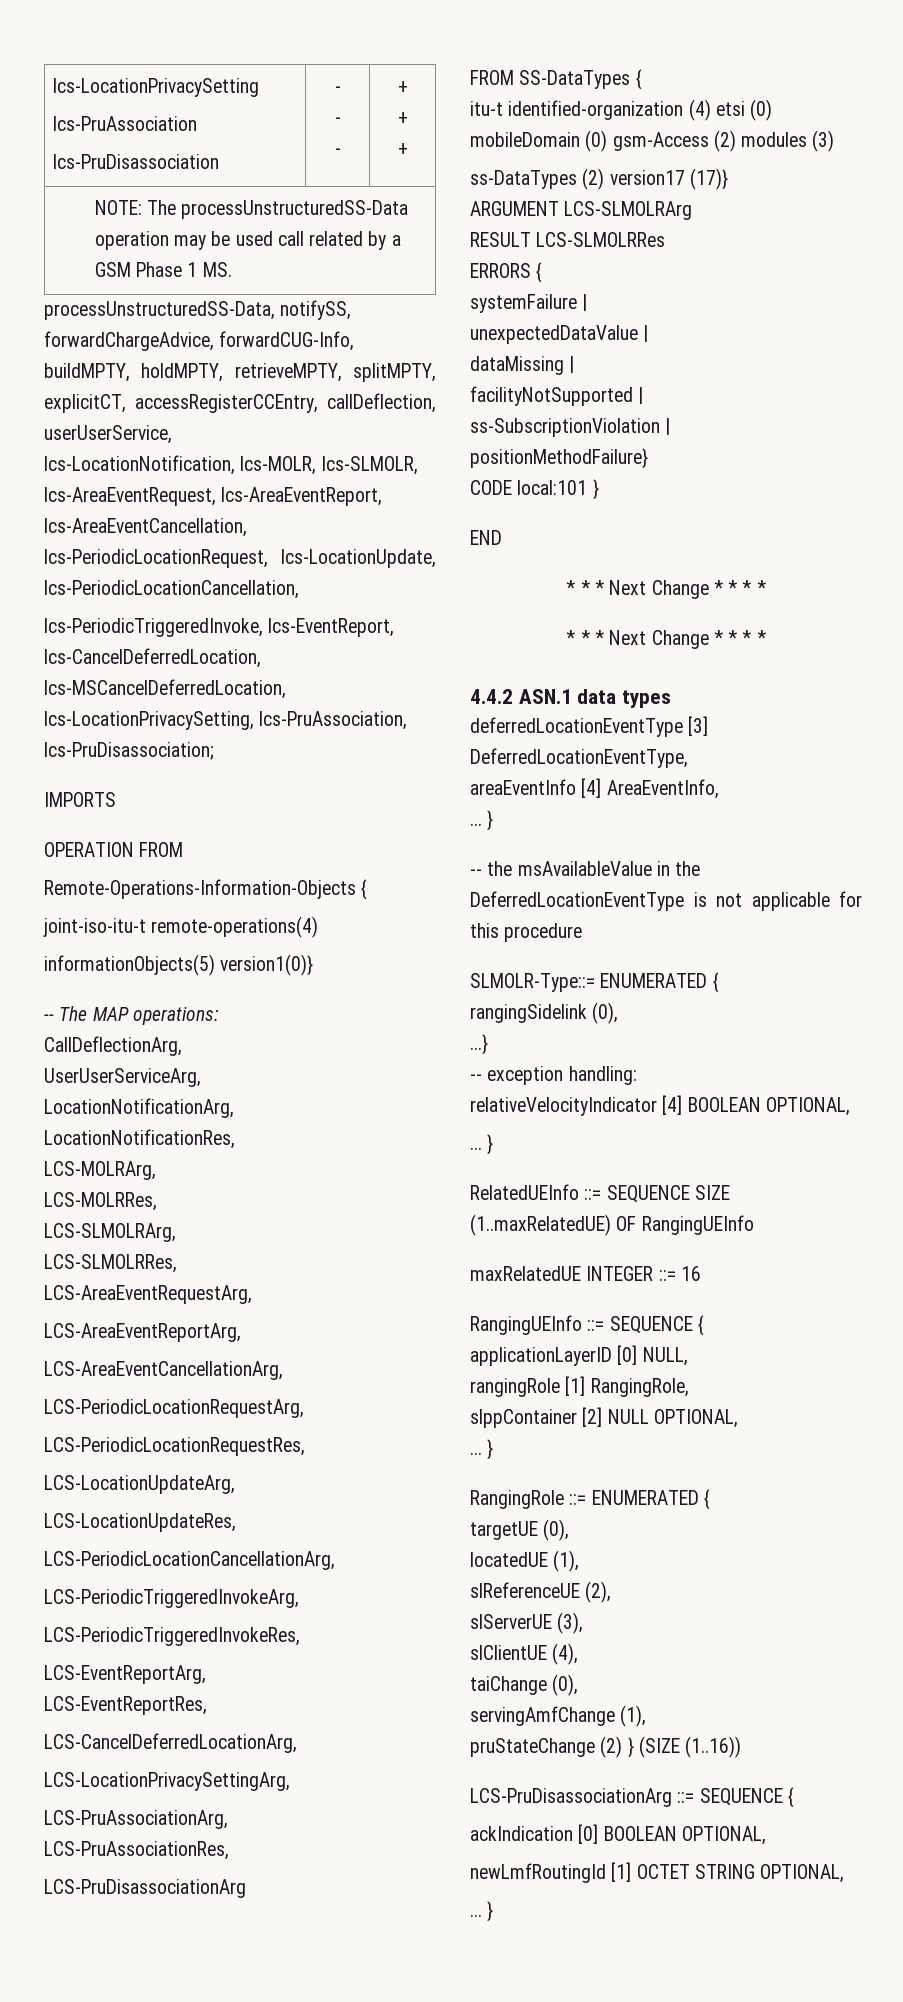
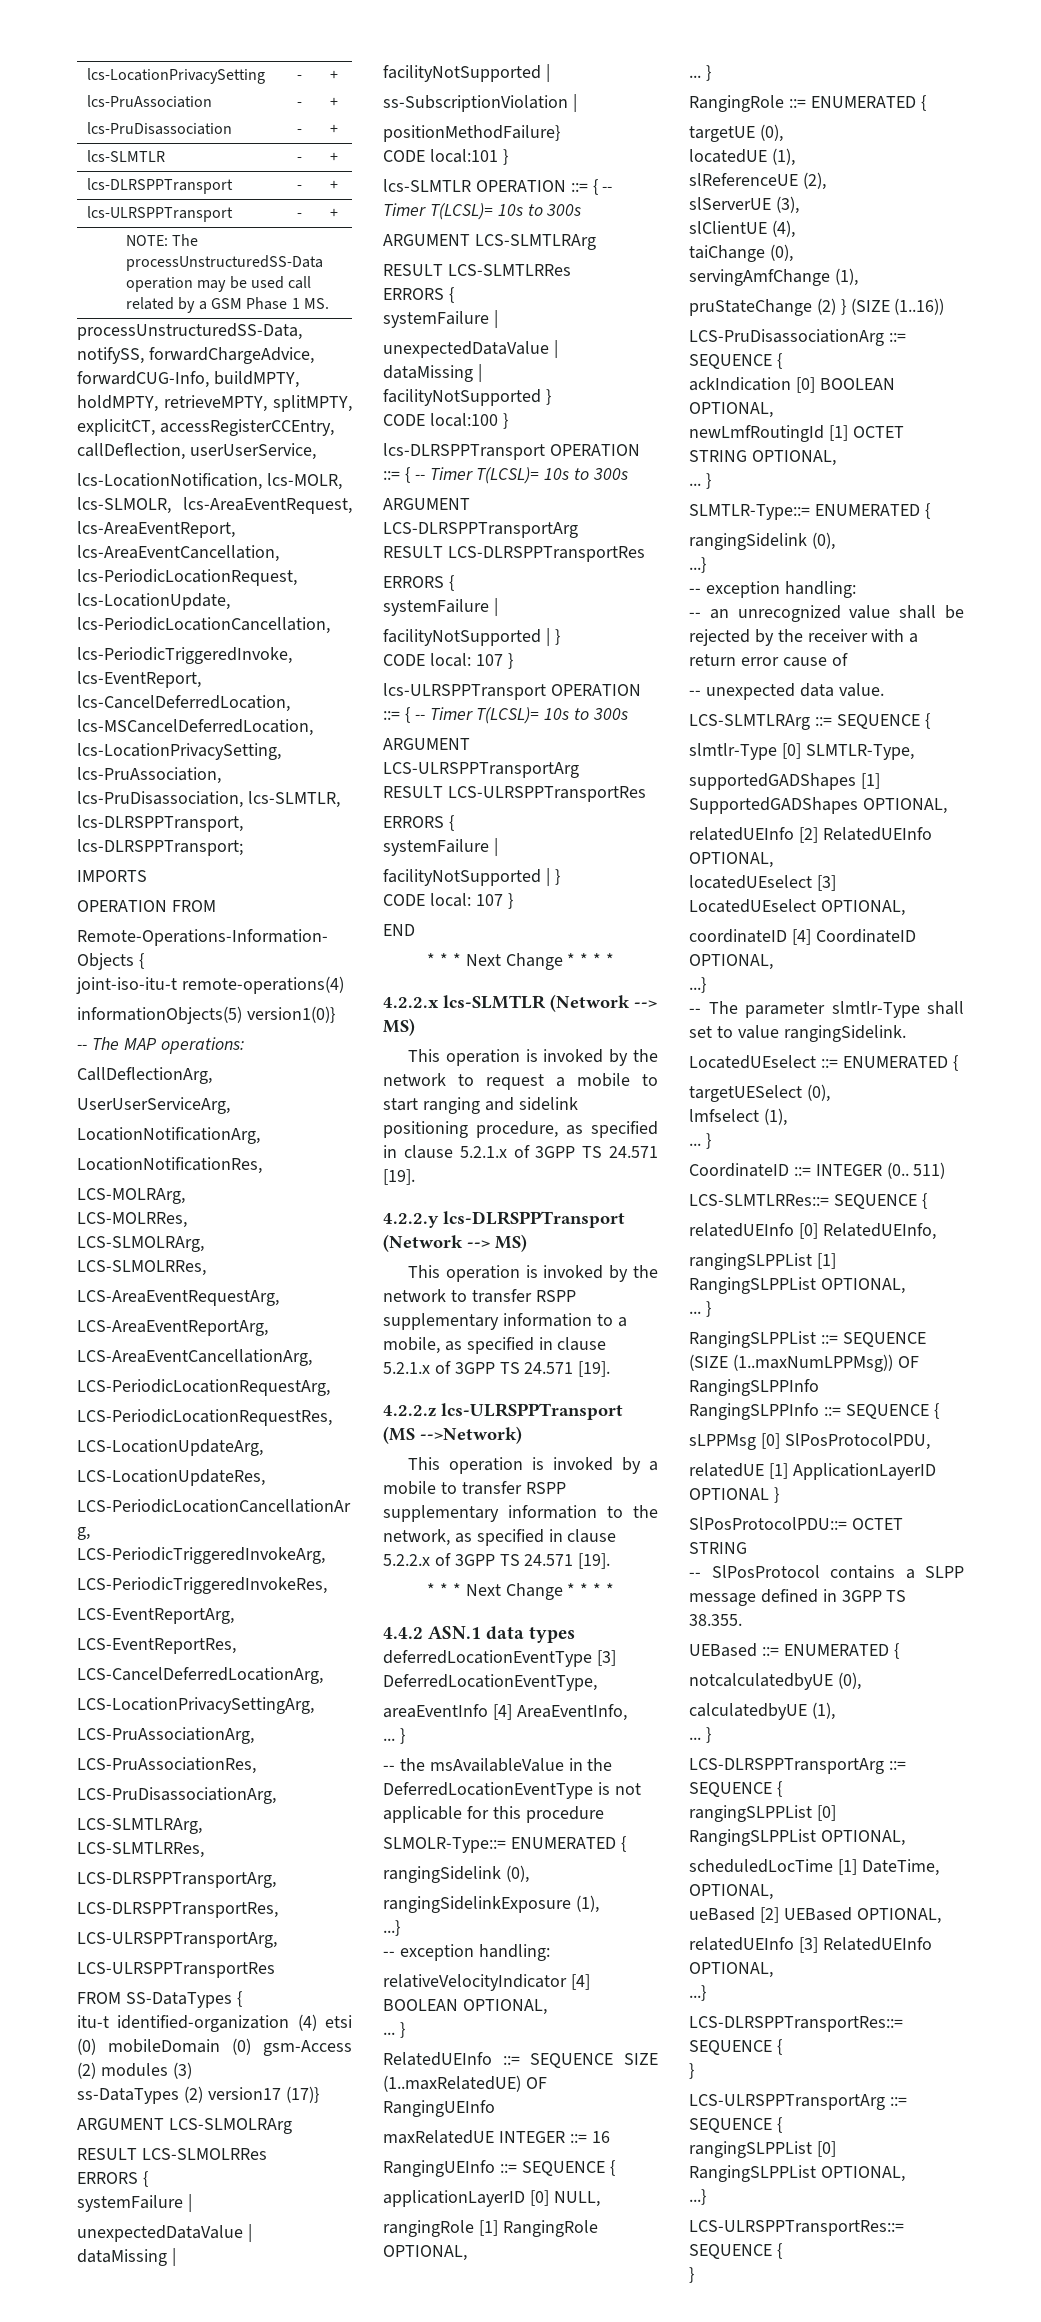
(408, 149) none -> [86,150,165,162] [296,157,302,162] [330,152,338,162] [86,178,233,194] [296,185,302,190] [330,180,338,190] [86,206,233,222] [296,213,302,218] [330,208,338,218] // lcs-SLMTLR | - | + // lcs-DLRSPPTransport | - | + // lcs-ULRSPPTransport | - | +
[44,742,214,760] lcs-PruDisassociation; -> [77,791,340,808] [77,815,243,832] [77,839,243,856] lcs-PruDisassociation, lcs-SLMTLR, lcs-DLRSPPTransport, lcs-DLRSPPTransport;
[44,1879,246,1898] LCS-PruDisassociationArg -> [77,1787,276,1804] [77,1818,202,1834] [77,1842,204,1858] [77,1872,276,1888] [77,1902,278,1918] [77,1932,277,1948] [77,1962,275,1978] LCS-PruDisassociationArg, // LCS-SLMTLRArg, // LCS-SLMTLRRes, // LCS-DLRSPPTransportArg, // LCS-DLRSPPTransportRes, // LCS-ULRSPPTransportArg, // LCS-ULRSPPTransportRes
(599, 489) none -> [383,179,613,195] [383,203,582,220] [383,234,596,250] [383,264,571,276] [383,287,454,303] [383,310,498,329] [383,340,558,359] [383,364,482,383] [383,389,551,406] [383,413,508,429] [383,443,640,460] [383,467,629,484] [383,498,470,510] [383,522,578,538] [383,546,645,562] [383,575,454,591] [383,598,498,617] [383,628,560,647] [383,653,513,669] [383,683,641,700] [383,707,629,724] [383,738,470,750] [383,762,579,778] [383,786,646,802] [383,815,454,831] [383,838,498,857] [383,868,560,887] [383,893,513,909] // lcs-SLMTLR OPERATION ::= { -- Timer T(LCSL)= 10s to 300s // ARGUMENT LCS-SLMTLRArg // RESULT LCS-SLMTLRRes // ERRORS { // systemFailure | // unexpectedDataValue | // dataMissing | // facilityNotSupported } // CODE local:100 } // lcs-DLRSPPTransport OPERATION ::= { -- Timer T(LCSL)= 10s to 300s // ARGUMENT LCS-DLRSPPTransportArg // RESULT LCS-DLRSPPTransportRes // ERRORS { // systemFailure | // facilityNotSupported | } // CODE local: 107 } // lcs-ULRSPPTransport OPERATION ::= { -- Timer T(LCSL)= 10s to 300s // ARGUMENT LCS-ULRSPPTransportArg // RESULT LCS-ULRSPPTransportRes // ERRORS { // systemFailure | // facilityNotSupported | } // CODE local: 107 }
(766, 587) none -> [383,994,657,1012] [383,1018,415,1036] [408,1049,658,1066] [383,1073,658,1090] [383,1097,578,1114] [383,1121,658,1138] [383,1145,658,1159] [383,1169,415,1185] [383,1211,625,1228] [383,1234,527,1252] [408,1265,658,1282] [383,1289,576,1303] [383,1313,627,1330] [383,1337,607,1354] [383,1361,611,1377] [383,1403,623,1420] [383,1426,522,1444] [408,1457,658,1474] [383,1481,566,1495] [383,1505,658,1522] [383,1529,617,1546] [383,1553,611,1569] // 4.2.2.x lcs-SLMTLR (Network --> MS) // This operation is invoked by the network to request a mobile to start ranging and sidelink positioning procedure, as specified in clause 5.2.1.x of 3GPP TS 24.571 [19]. // 4.2.2.y lcs-DLRSPPTransport (Network --> MS) // This operation is invoked by the network to transfer RSPP supplementary information to a mobile, as specified in clause 5.2.1.x of 3GPP TS 24.571 [19]. // 4.2.2.z lcs-ULRSPPTransport (MS -->Network) // This operation is invoked by a mobile to transfer RSPP supplementary information to the network, as specified in clause 5.2.2.x of 3GPP TS 24.571 [19].
(619, 1013) none -> [383,1895,599,1913] // rangingSidelinkExposure (1),
[590,1378,689,1397] [470,1407,649,1428] RangingRole, // slppContainer [2] NULL -> [502,2220,598,2237] RangingRole
(494, 1911) none -> [689,503,930,520] [689,532,835,550] [689,557,706,573] [689,581,856,598] [689,605,964,622] [689,629,919,646] [689,653,848,667] [689,683,884,700] [689,713,930,730] [689,743,914,760] [689,773,880,790] [689,797,947,814] [689,827,932,843] [689,852,773,868] [689,875,836,891] [689,899,905,916] [689,929,916,945] [689,954,773,970] [689,977,706,993] [689,1001,964,1018] [689,1025,906,1042] [689,1055,958,1071] [689,1084,830,1102] [689,1108,787,1126] [689,1133,711,1149] [689,1162,946,1179] [689,1193,927,1209] [689,1223,936,1240] [689,1253,836,1270] [689,1277,905,1294] [689,1301,711,1317] [689,1331,926,1348] [689,1354,919,1372] [689,1379,819,1396] [689,1403,939,1420] [689,1433,930,1450] [689,1463,936,1480] [689,1487,779,1503] [689,1517,903,1530] [689,1542,747,1554] [689,1565,964,1579] [689,1589,907,1606] [689,1614,742,1626] [689,1643,899,1659] [689,1672,861,1690] [689,1702,835,1720] [689,1727,711,1743] [689,1758,906,1774] [689,1781,782,1797] [689,1805,836,1822] [689,1829,905,1846] [689,1859,939,1876] [689,1884,773,1900] [689,1907,941,1924] [689,1937,932,1953] [689,1962,773,1978] [689,1985,706,2001] [689,2016,903,2032] [689,2039,782,2055] [689,2063,694,2079] [689,2094,907,2110] [689,2117,782,2133] [689,2141,836,2158] [689,2165,905,2182] [689,2189,706,2205] [689,2220,904,2236] [689,2243,782,2259] [689,2267,694,2283] // SLMTLR-Type::= ENUMERATED { // rangingSidelink (0), // ...} // -- exception handling: // -- an unrecognized value shall be rejected by the receiver with a return error cause of // -- unexpected data value. // LCS-SLMTLRArg ::= SEQUENCE { // slmtlr-Type [0] SLMTLR-Type, // supportedGADShapes [1] SupportedGADShapes OPTIONAL, // relatedUEInfo [2] RelatedUEInfo OPTIONAL, // locatedUEselect [3] LocatedUEselect OPTIONAL, // coordinateID [4] CoordinateID OPTIONAL, // ...} // -- The parameter slmtlr-Type shall set to value rangingSidelink. // LocatedUEselect ::= ENUMERATED { // targetUESelect (0), // lmfselect (1), // ... } // CoordinateID ::= INTEGER (0.. 511) // LCS-SLMTLRRes::= SEQUENCE { // relatedUEInfo [0] RelatedUEInfo, // rangingSLPPList [1] RangingSLPPList OPTIONAL, // ... } // RangingSLPPList ::= SEQUENCE (SIZE (1..maxNumLPPMsg)) OF RangingSLPPInfo // RangingSLPPInfo ::= SEQUENCE { // sLPPMsg [0] SlPosProtocolPDU, // relatedUE [1] ApplicationLayerID OPTIONAL } // SlPosProtocolPDU::= OCTET STRING // -- SlPosProtocol contains a SLPP message defined in 3GPP TS 38.355. // UEBased ::= ENUMERATED { // notcalculatedbyUE (0), // calculatedbyUE (1), // ... } // LCS-DLRSPPTransportArg ::= SEQUENCE { // rangingSLPPList [0] RangingSLPPList OPTIONAL, // scheduledLocTime [1] DateTime, OPTIONAL, // ueBased [2] UEBased OPTIONAL, // relatedUEInfo [3] RelatedUEInfo OPTIONAL, // ...} // LCS-DLRSPPTransportRes::= SEQUENCE { // } // LCS-ULRSPPTransportArg ::= SEQUENCE { // rangingSLPPList [0] RangingSLPPList OPTIONAL, // ...} // LCS-ULRSPPTransportRes::= SEQUENCE { // }

